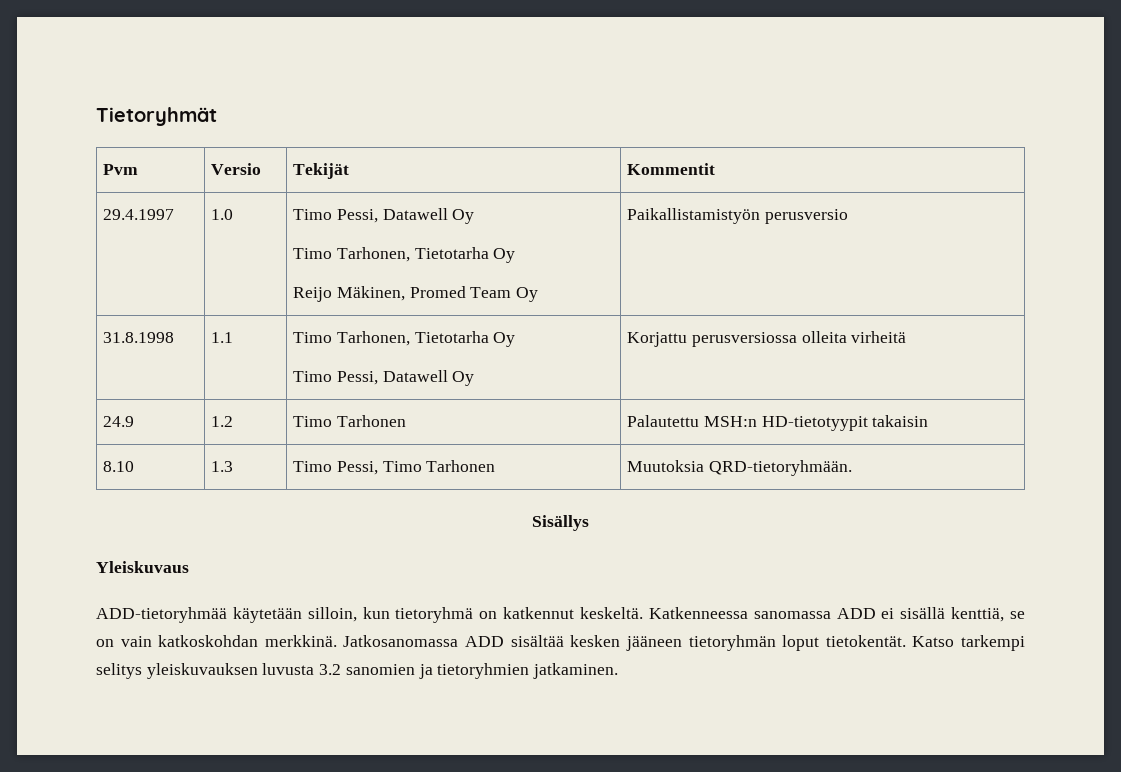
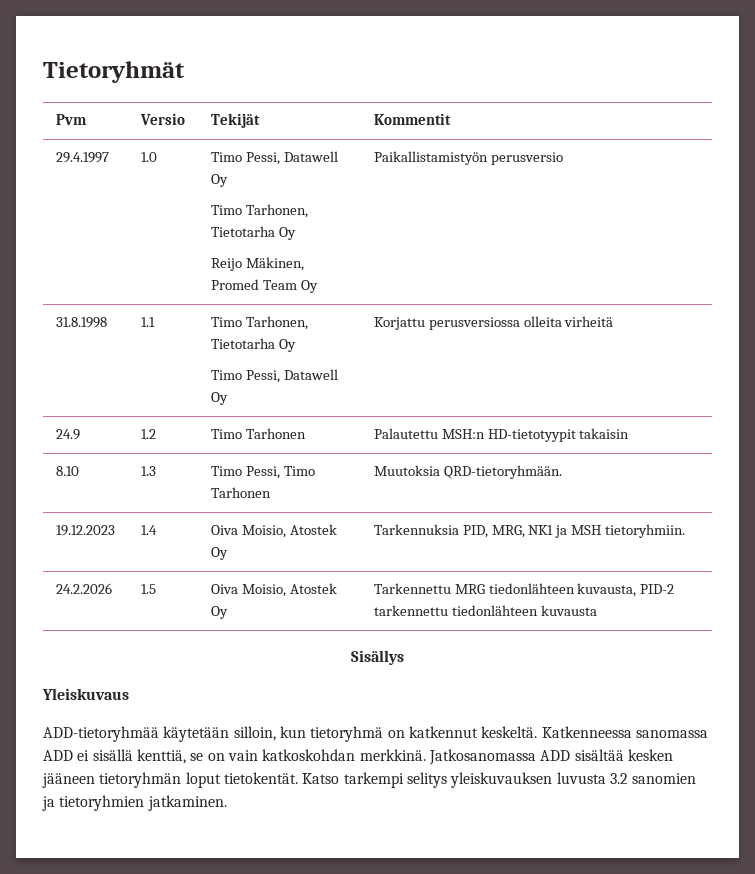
(852, 468) none -> [55,525,115,536] [140,525,157,535] [210,524,337,538] [210,547,228,560] [373,524,686,538] [55,583,112,594] [140,584,156,594] [210,583,337,597] [210,606,228,619] [373,583,675,597] [373,605,597,616] // 19.12.2023 | 1.4 | Oiva Moisio, Atostek Oy | Tarkennuksia PID, MRG, NK1 ja MSH tietoryhmiin. // 24.2.2026 | 1.5 | Oiva Moisio, Atostek Oy | Tarkennettu MRG tiedonlähteen kuvausta, PID-2 tarkennettu tiedonlähteen kuvausta

